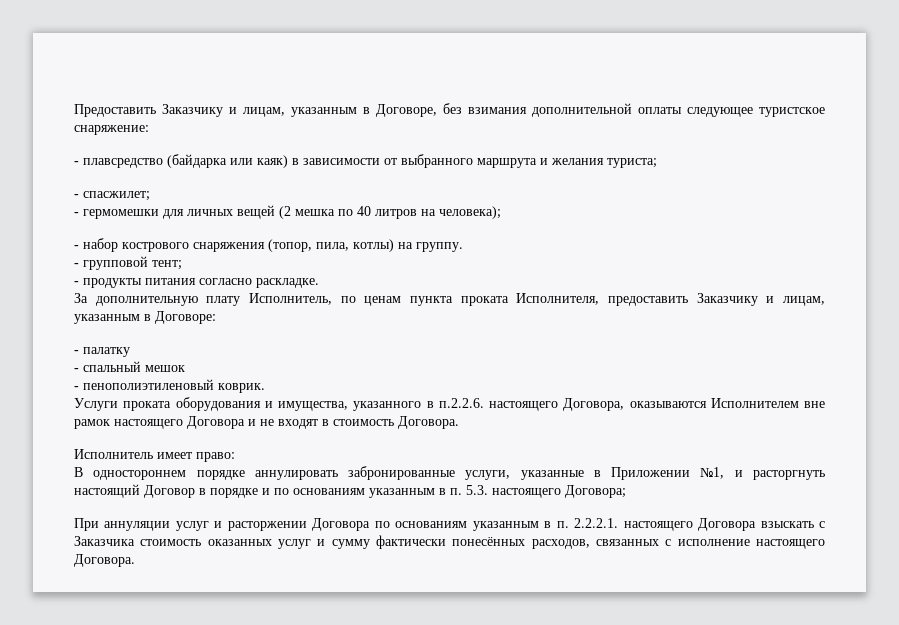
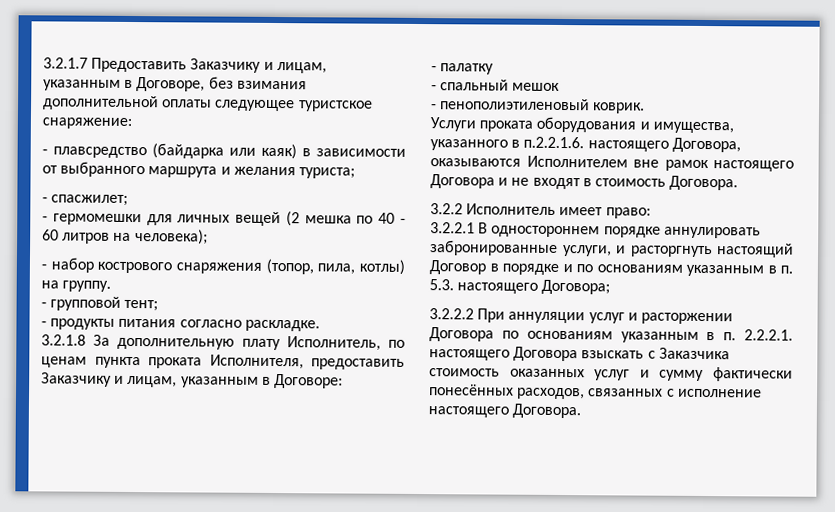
(74, 110) none -> [43,57,88,69] 3.2.1.7
(371, 211) none -> [399,218,406,224] [42,229,59,241] - 60
(319, 283) none -> [41,334,86,346] 3.2.1.8
[438,398,484,408] п.2.2.6. -> [523,136,585,149] п.2.2.1.6.
(459, 422) none -> [430,203,463,215] 3.2.2
(235, 457) none -> [430,222,475,234] 3.2.2.1
[520,467,725,480] указанные в Приложении №1, -> (612, 251) none
(626, 491) none -> [429,308,474,320] 3.2.2.2

